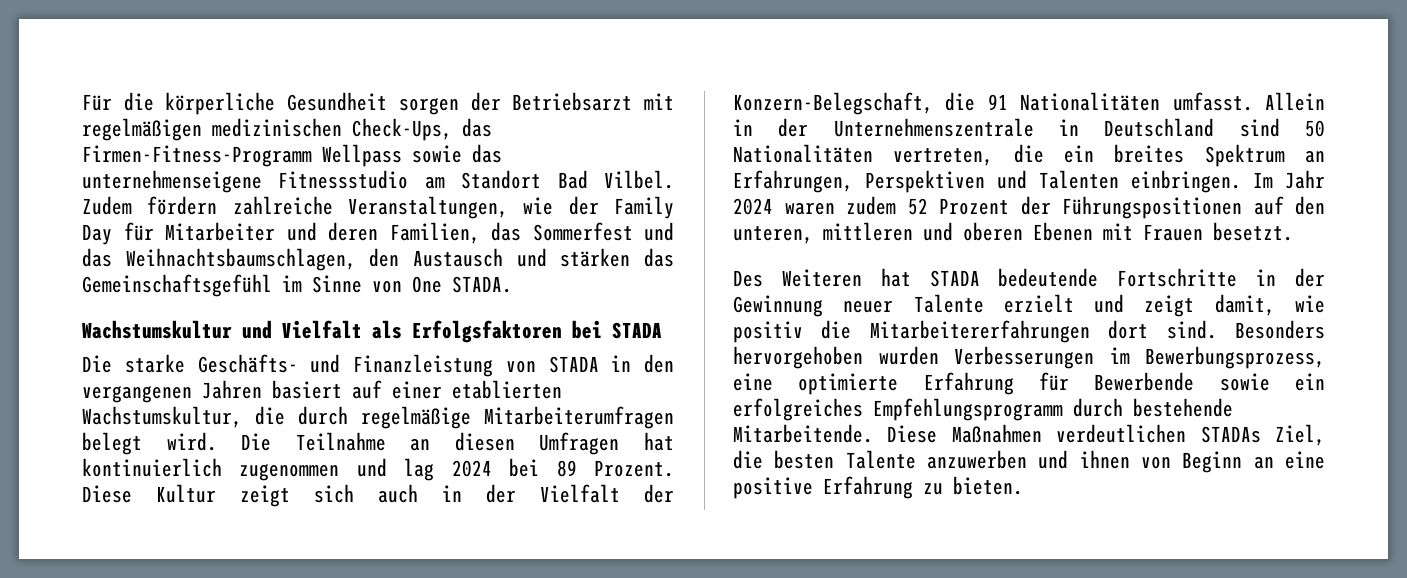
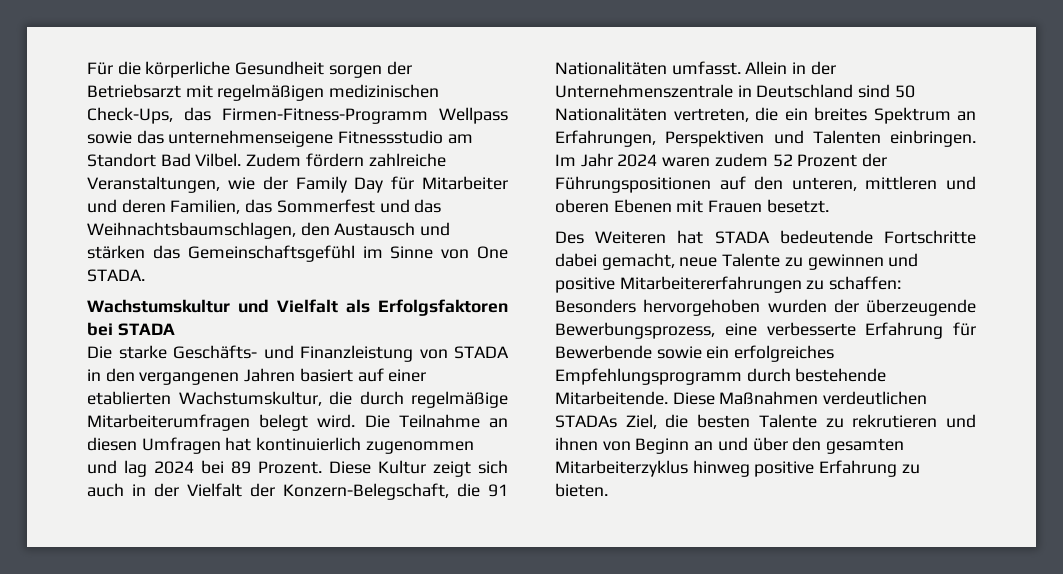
[1256,268,1325,287] [733,294,1325,317] [733,320,1217,343] in der Gewinnung neuer Talente erzielt und zeigt damit, wie positiv die Mitarbeitererfahrungen dort sind. -> [555,253,919,270] [555,276,902,293] dabei gemacht, neue Talente zu gewinnen und positive Mitarbeitererfahrungen zu schaffen:
[954,346,1130,369] Verbesserungen im -> [833,299,976,316] der überzeugende
[798,373,899,395] optimierte -> [766,322,856,336] verbesserte
[927,450,1027,469] anzuwerben -> [825,414,938,428] zu rekrutieren
[1285,451,1325,469] eine -> [717,437,905,454] [555,460,750,477] und über den gesamten Mitarbeiterzyklus hinweg

